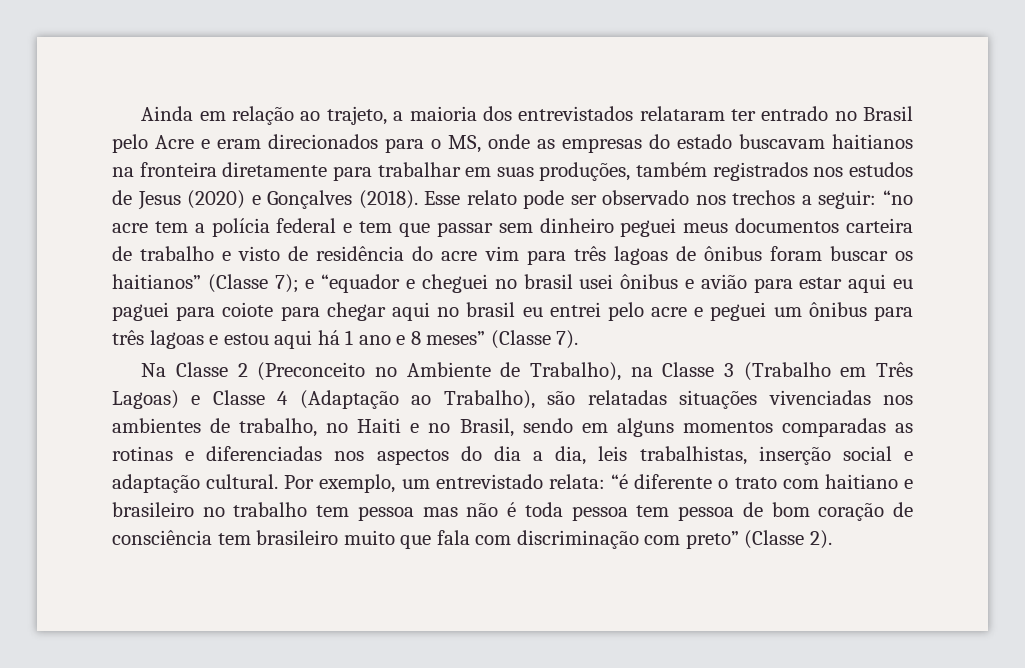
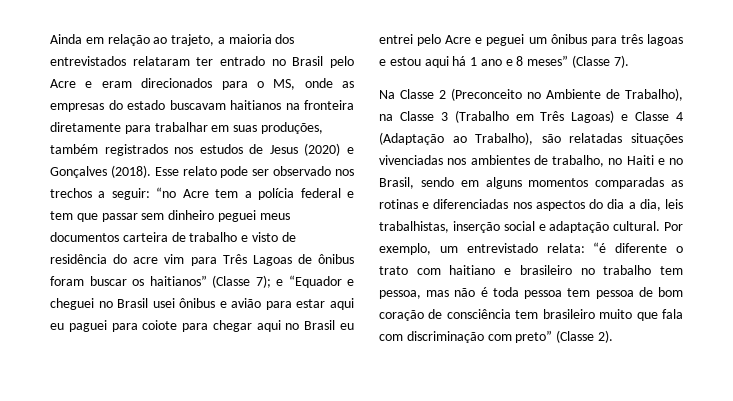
[112,223,148,233] acre -> [182,189,209,198] Acre
[573,246,668,265] três lagoas -> [222,254,292,266] Três Lagoas
[321,274,401,293] “equador -> [288,275,342,288] “Equador
[523,274,573,289] brasil -> [117,298,149,308] Brasil
[466,302,516,317] brasil -> [304,320,336,330] Brasil
[651,307,688,317] acre -> [445,35,472,44] Acre
[357,506,414,521] pessoa -> [379,290,421,299] pessoa,

